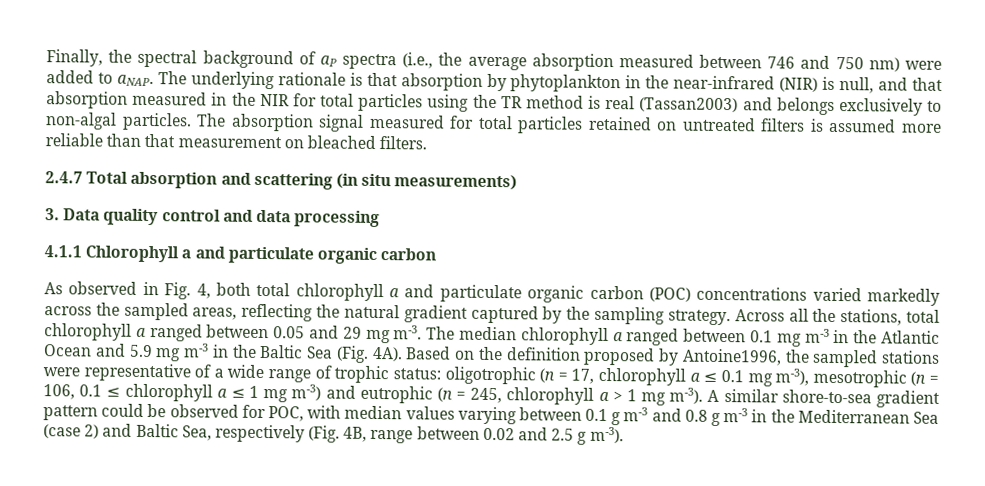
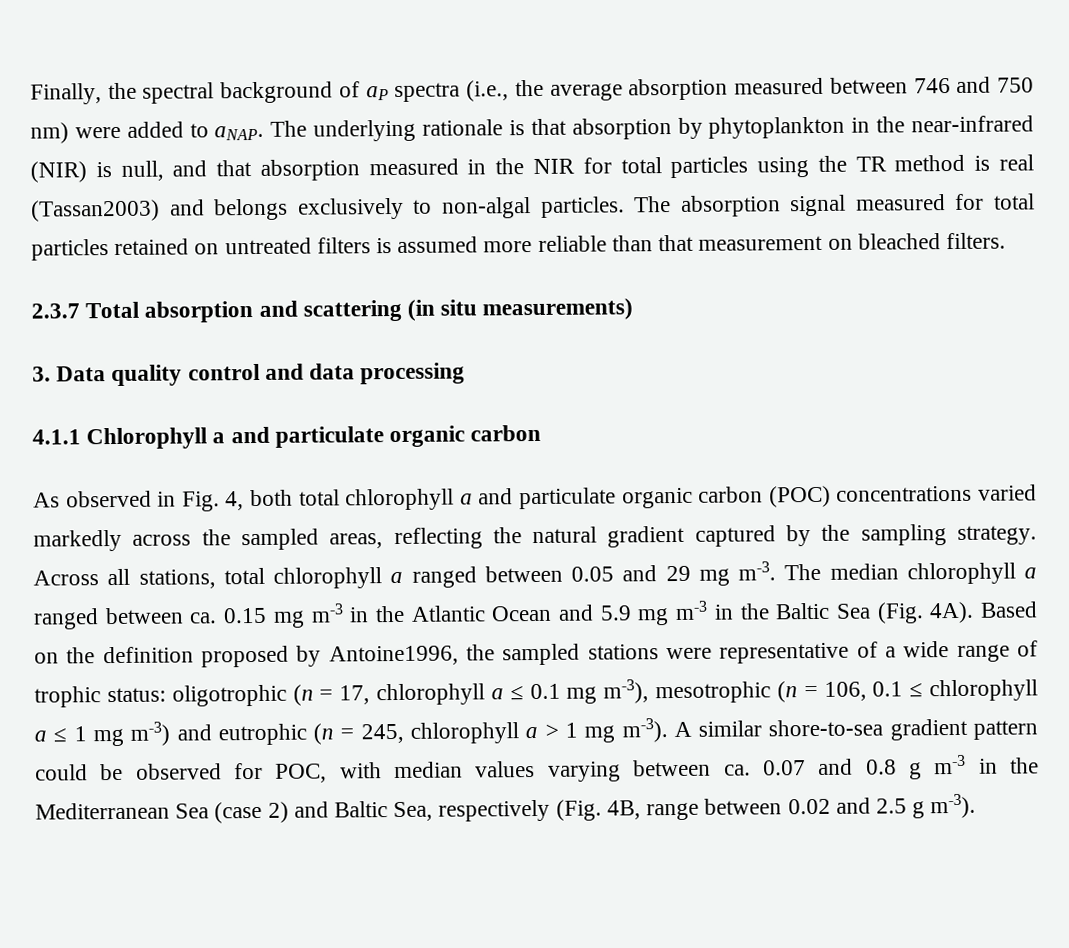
[45,171,83,184] 2.4.7 -> [31,303,80,319] 2.3.7
[812,308,837,323] the -> (131, 577) none
[750,330,773,343] 0.1 -> [189,607,268,624] ca. 0.15
[585,407,649,426] 0.1 g m-3 -> [723,760,806,776] ca. 0.07

